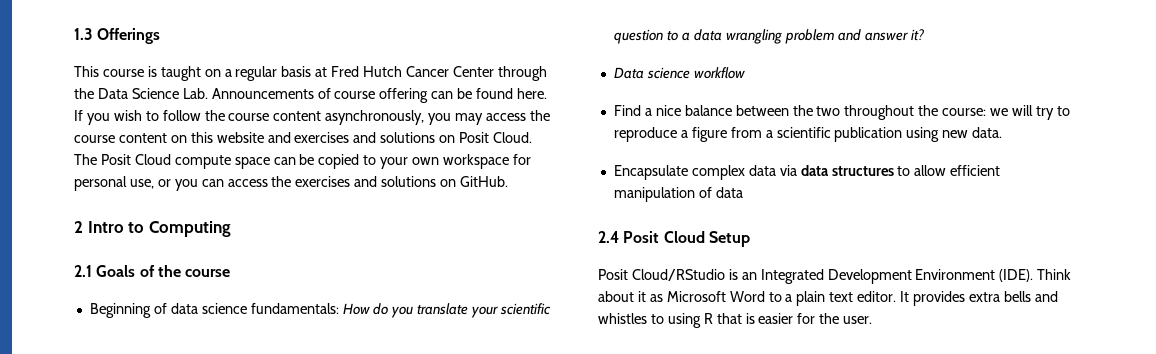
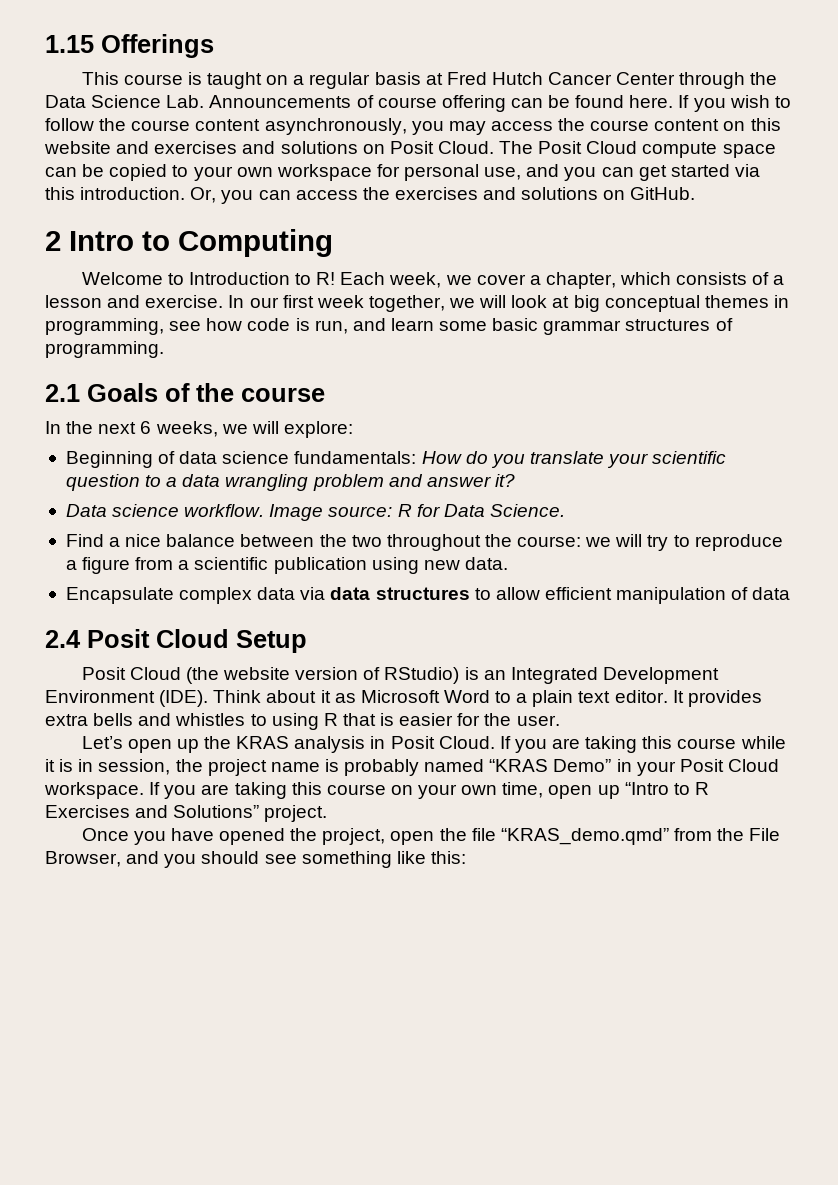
[74,28,93,40] 1.3 -> [45,35,94,53] 1.15
[157,179,171,187] or -> [526,164,760,181] [45,187,217,203] and you can get started via this introduction. Or,
(231, 229) none -> [81,272,785,289] [45,295,789,312] [45,318,733,335] [45,341,164,358] // Welcome to Introduction to R! Each week, we cover a chapter, which consists of a lesson and exercise. In our first week together, we will look at big conceptual themes in programming, see how code is run, and learn some basic grammar structures of programming.
(231, 273) none -> [45,421,353,438] // In the next 6 weeks, we will explore:
[693,67,745,79] workflow -> [184,504,565,521] workflow. Image source: R for Data Science.
[631,269,725,281] Cloud/RStudio -> [129,667,460,684] Cloud (the website version of RStudio)
(873, 320) none -> [81,736,786,753] [45,759,779,776] [44,782,709,799] [45,805,328,822] [81,828,781,845] [45,851,466,868] // Let’s open up the KRAS analysis in Posit Cloud. If you are taking this course while it is in session, the project name is probably named “KRAS Demo” in your Posit Cloud workspace. If you are taking this course on your own time, open up “Intro to R Exercises and Solutions” project. // Once you have opened the project, open the file “KRAS_demo.qmd” from the File Browser, and you should see something like this:

